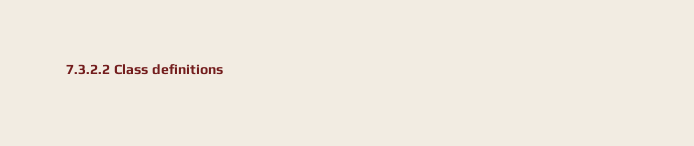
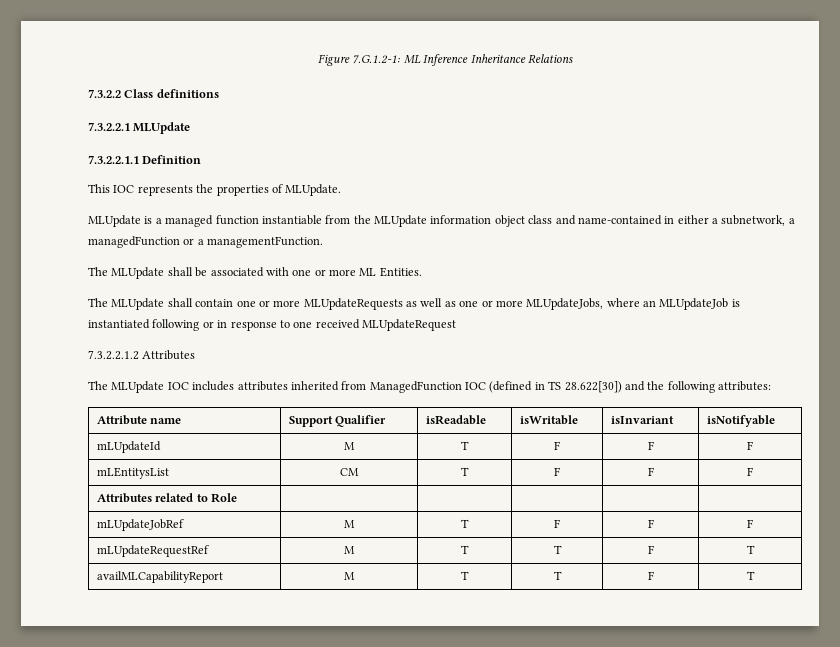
[66,64,223,75] 7.3.2.2 Class definitions -> [318,54,573,66] [88,89,219,98] [88,122,191,134] [88,155,202,164] [88,184,342,196] [88,215,795,227] [88,236,324,248] [88,267,422,279] [88,298,740,310] [88,319,456,331] [88,350,196,360] [88,381,771,393] [96,415,182,425] [288,415,387,427] [425,415,486,425] [519,415,578,425] [610,416,674,424] [706,415,775,427] [96,441,161,453] [344,442,355,450] [461,441,469,450] [554,441,560,450] [647,441,654,450] [747,441,753,450] [96,467,169,479] [340,468,359,476] [461,467,469,476] [554,467,560,476] [647,467,654,476] [747,467,753,476] [96,493,237,503] [96,519,184,531] [344,520,355,528] [461,519,469,528] [554,519,560,528] [647,519,654,528] [747,519,753,528] [96,545,209,557] [344,546,355,554] [461,545,469,554] [553,545,562,554] [647,545,654,554] [746,545,755,554] [96,571,223,583] [344,572,355,580] [461,571,469,580] [553,571,562,580] [647,571,654,580] [746,571,755,580] Figure 7.G.1.2-1: ML Inference Inheritance Relations // 7.3.2.2 Class definitions // 7.3.2.2.1 MLUpdate // 7.3.2.2.1.1 Definition // This IOC represents the properties of MLUpdate. // MLUpdate is a managed function instantiable from the MLUpdate information object class and name-contained in either a subnetwork, a managedFunction or a managementFunction. // The MLUpdate shall be associated with one or more ML Entities. // The MLUpdate shall contain one or more MLUpdateRequests as well as one or more MLUpdateJobs, where an MLUpdateJob is instantiated following or in response to one received MLUpdateRequest // 7.3.2.2.1.2 Attributes // The MLUpdate IOC includes attributes inherited from ManagedFunction IOC (defined in TS 28.622[30]) and the following attributes: // Attribute name | Support Qualifier | isReadable | isWritable | isInvariant | isNotifyable // mLUpdateId | M | T | F | F | F // mLEntitysList | CM | T | F | F | F // Attributes related to Role | | | | | // mLUpdateJobRef | M | T | F | F | F // mLUpdateRequestRef | M | T | T | F | T // availMLCapabilityReport | M | T | T | F | T

